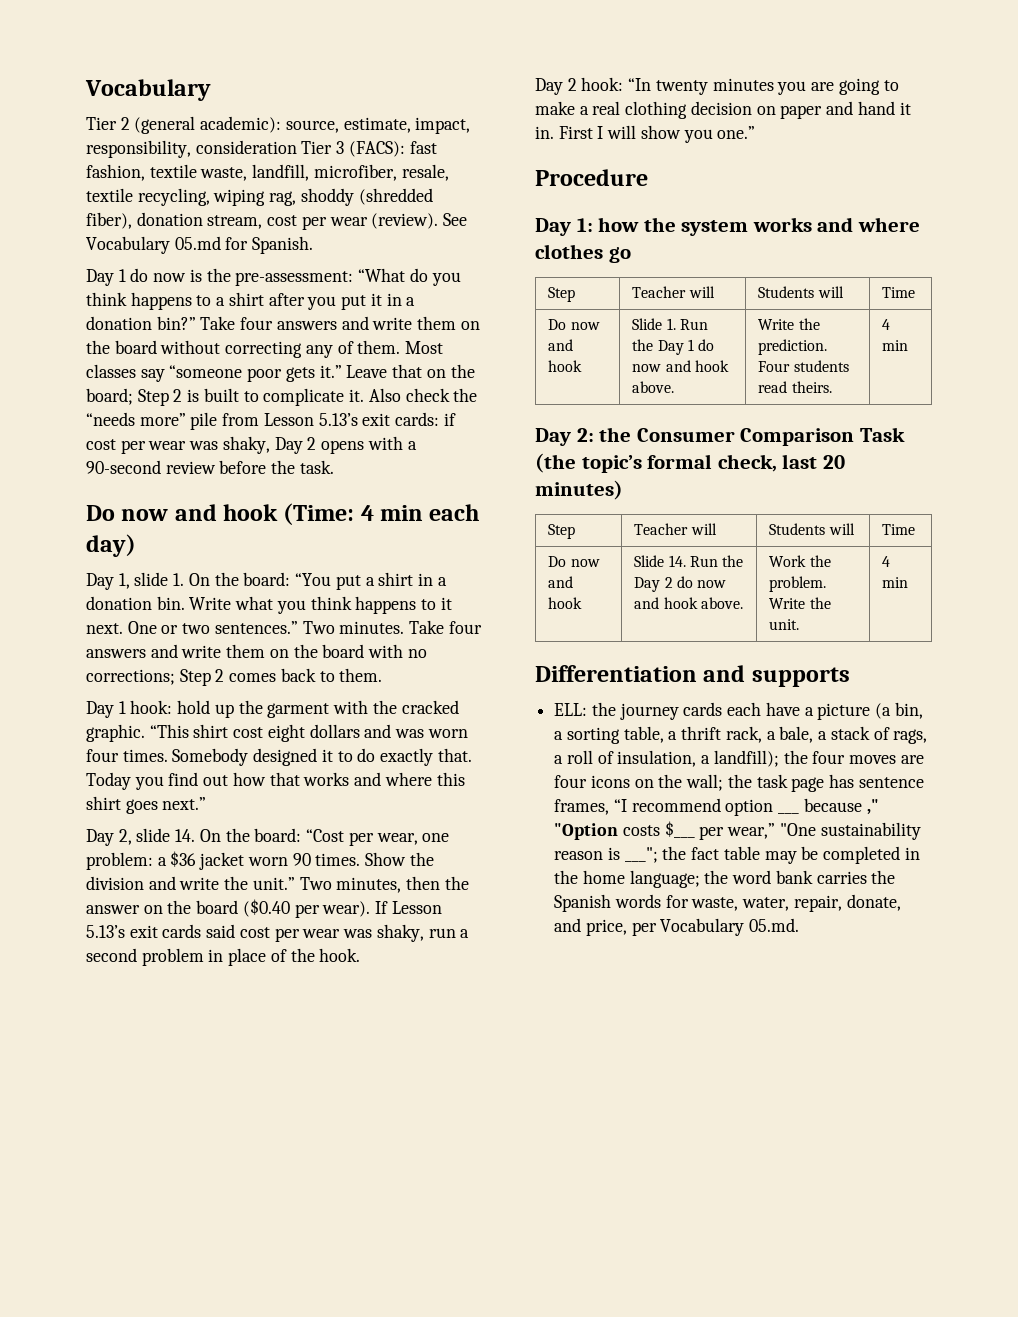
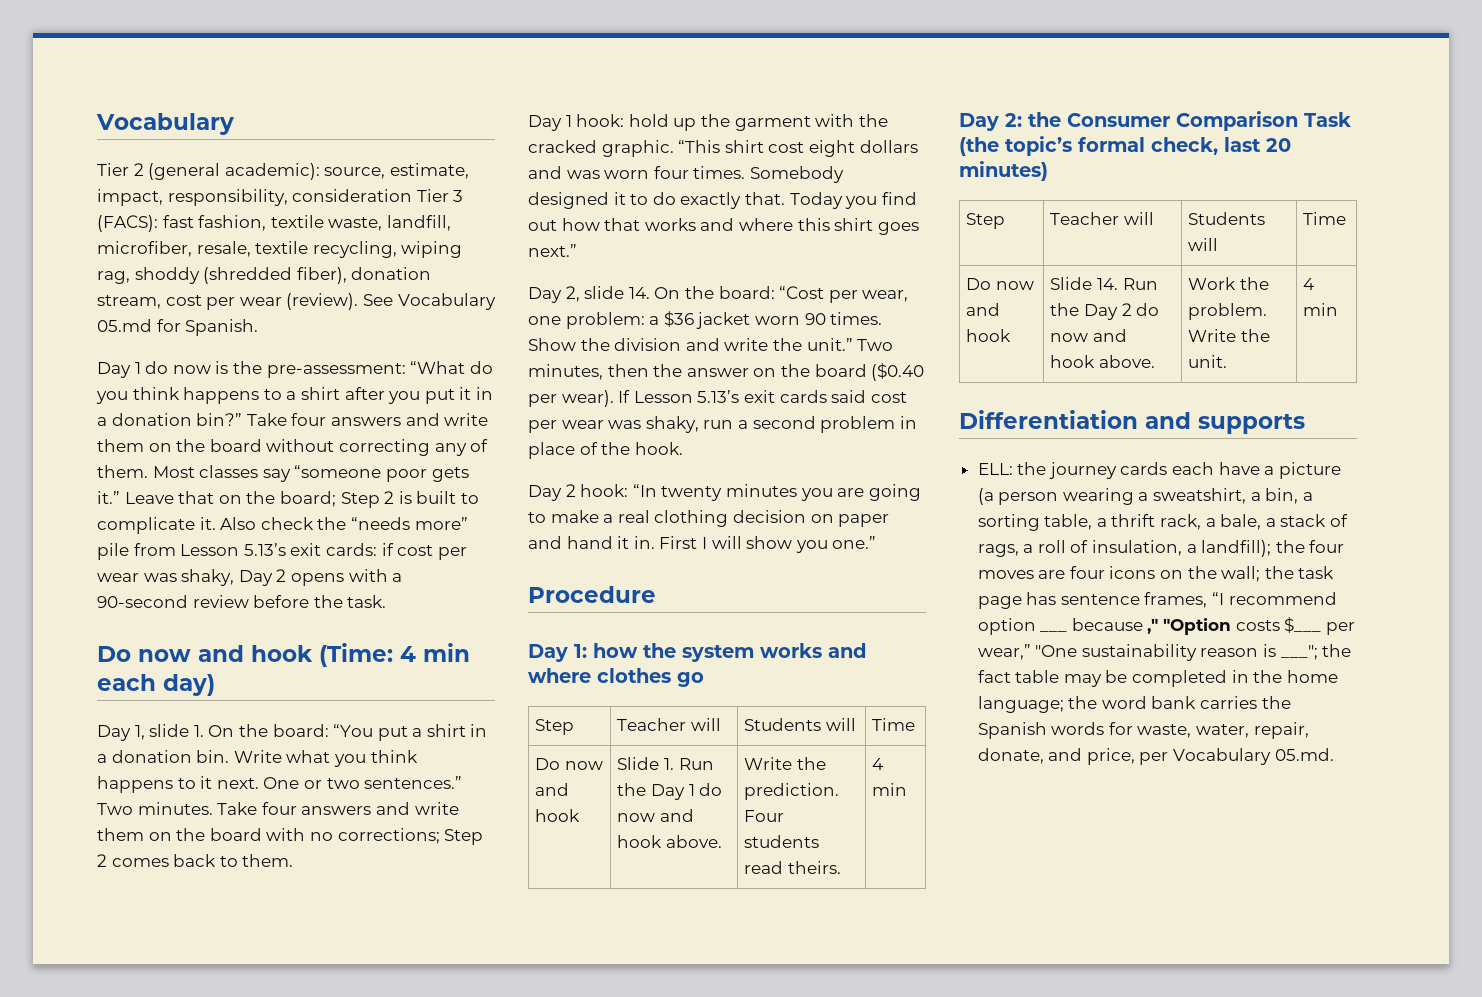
(892, 711) none -> [998,488,1261,505] person wearing a sweatshirt, a

